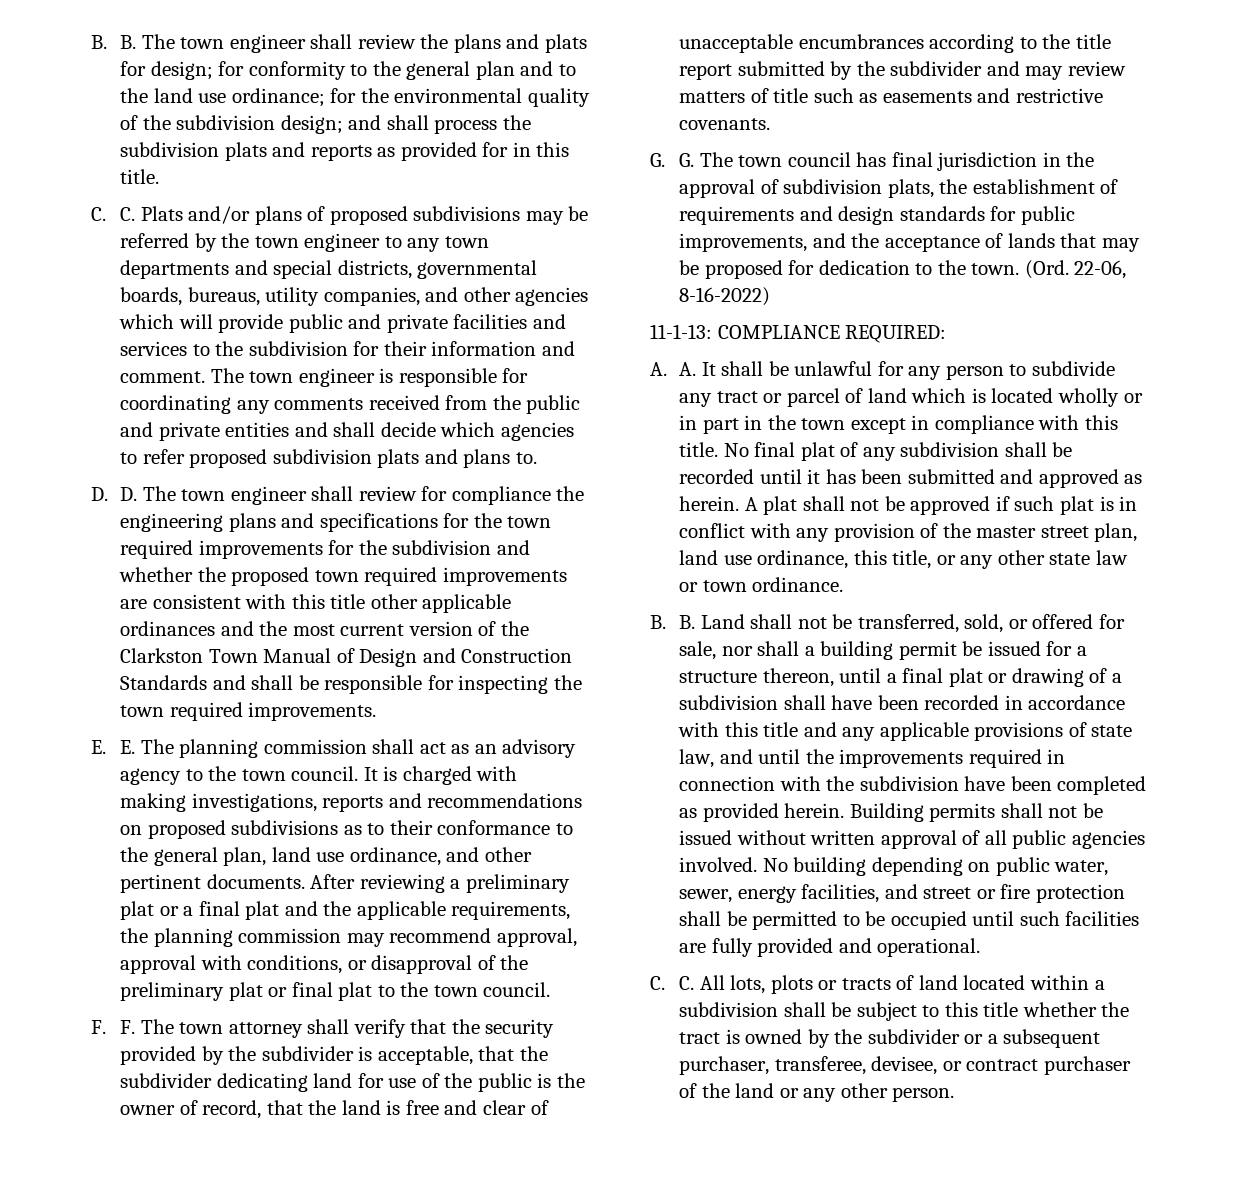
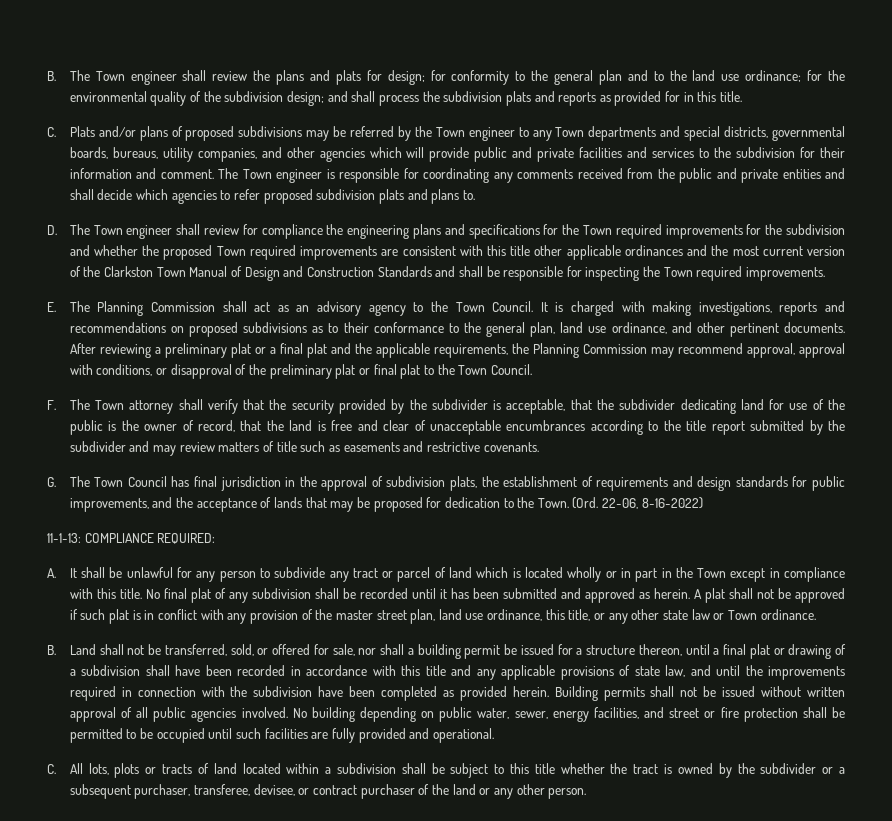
[91,34,225,49] B. B. The town -> [47,70,125,81] B. The Town
[120,207,136,221] C. -> (56, 132) none
[254,236,299,248] town -> [435,127,465,137] Town
[444,236,489,248] town -> [555,127,585,137] Town
[249,371,294,383] town -> [242,169,272,179] Town
[120,486,226,501] D. The town -> [69,224,123,235] The Town
[507,516,552,528] town -> [583,225,613,235] Town
[314,570,359,582] town -> [216,246,246,256] Town
[120,705,165,717] town -> [663,267,693,277] Town
[120,739,367,758] E. The planning commission -> [69,301,216,316] The Planning Commission
[241,766,359,781] town council. -> [455,301,534,312] Town Council.
[153,928,342,947] planning commission -> [532,343,647,358] Planning Commission
[433,982,551,997] [91,1019,224,1034] town council. // F. F. The town -> [458,364,532,375] [47,399,125,410] Town Council. // F. The Town
[679,152,851,167] G. The town council -> [69,476,167,487] The Town Council
[971,263,1020,275] town. -> [537,498,569,508] Town.
[679,362,697,376] A. -> (56, 573) none
[801,418,846,430] town -> [697,568,727,578] Town
[702,580,747,592] town -> [727,610,757,620] Town
[679,615,696,629] B. -> (56, 650) none
[679,976,695,990] C. -> (56, 769) none

